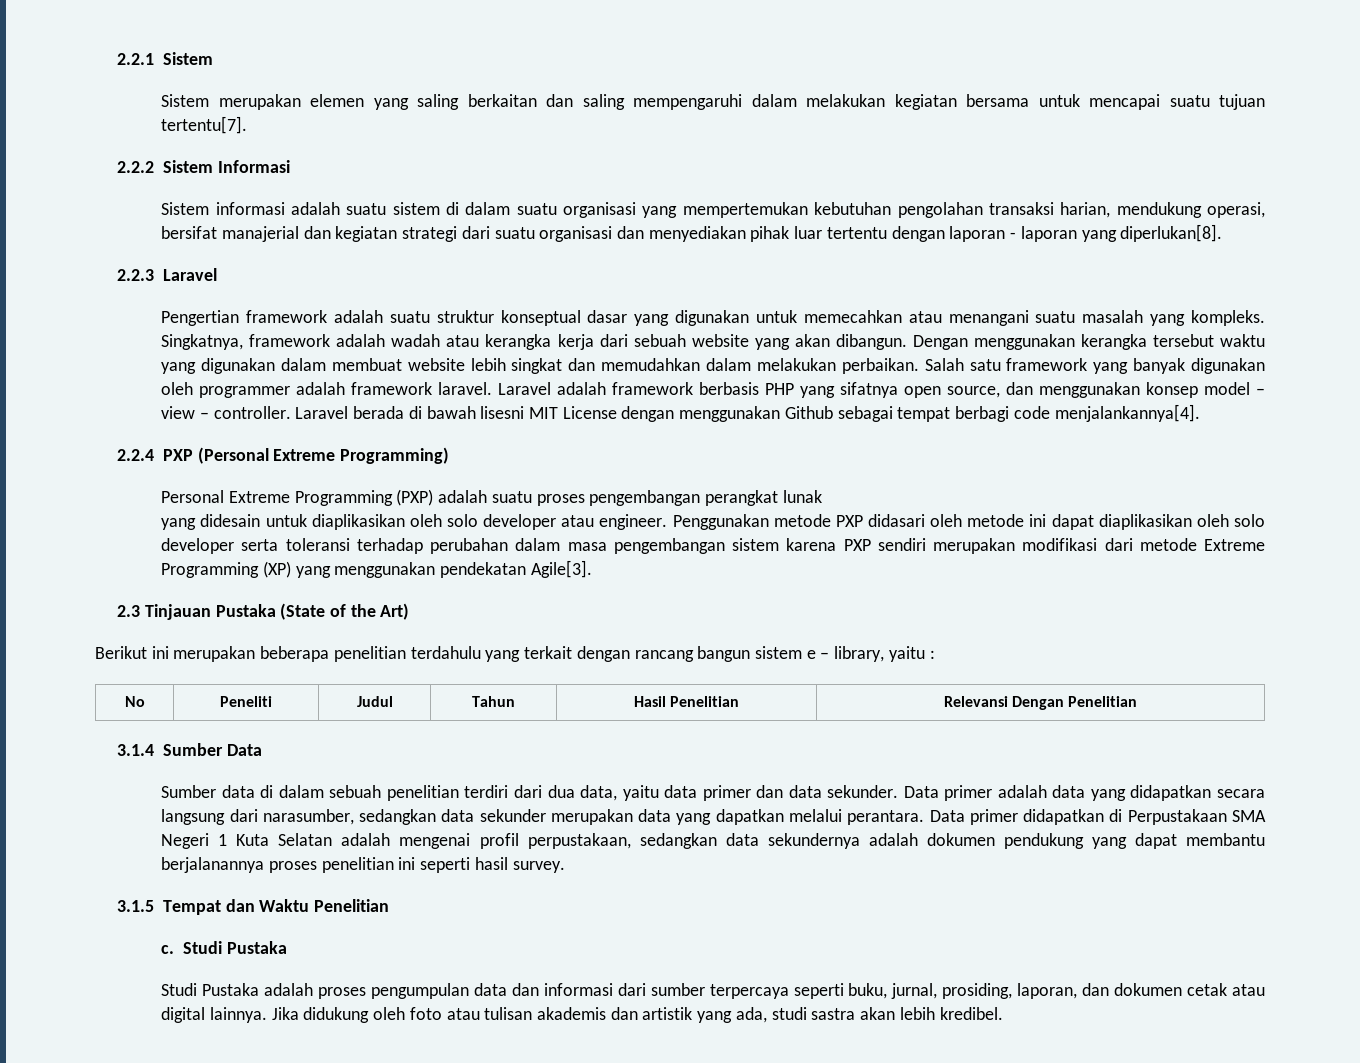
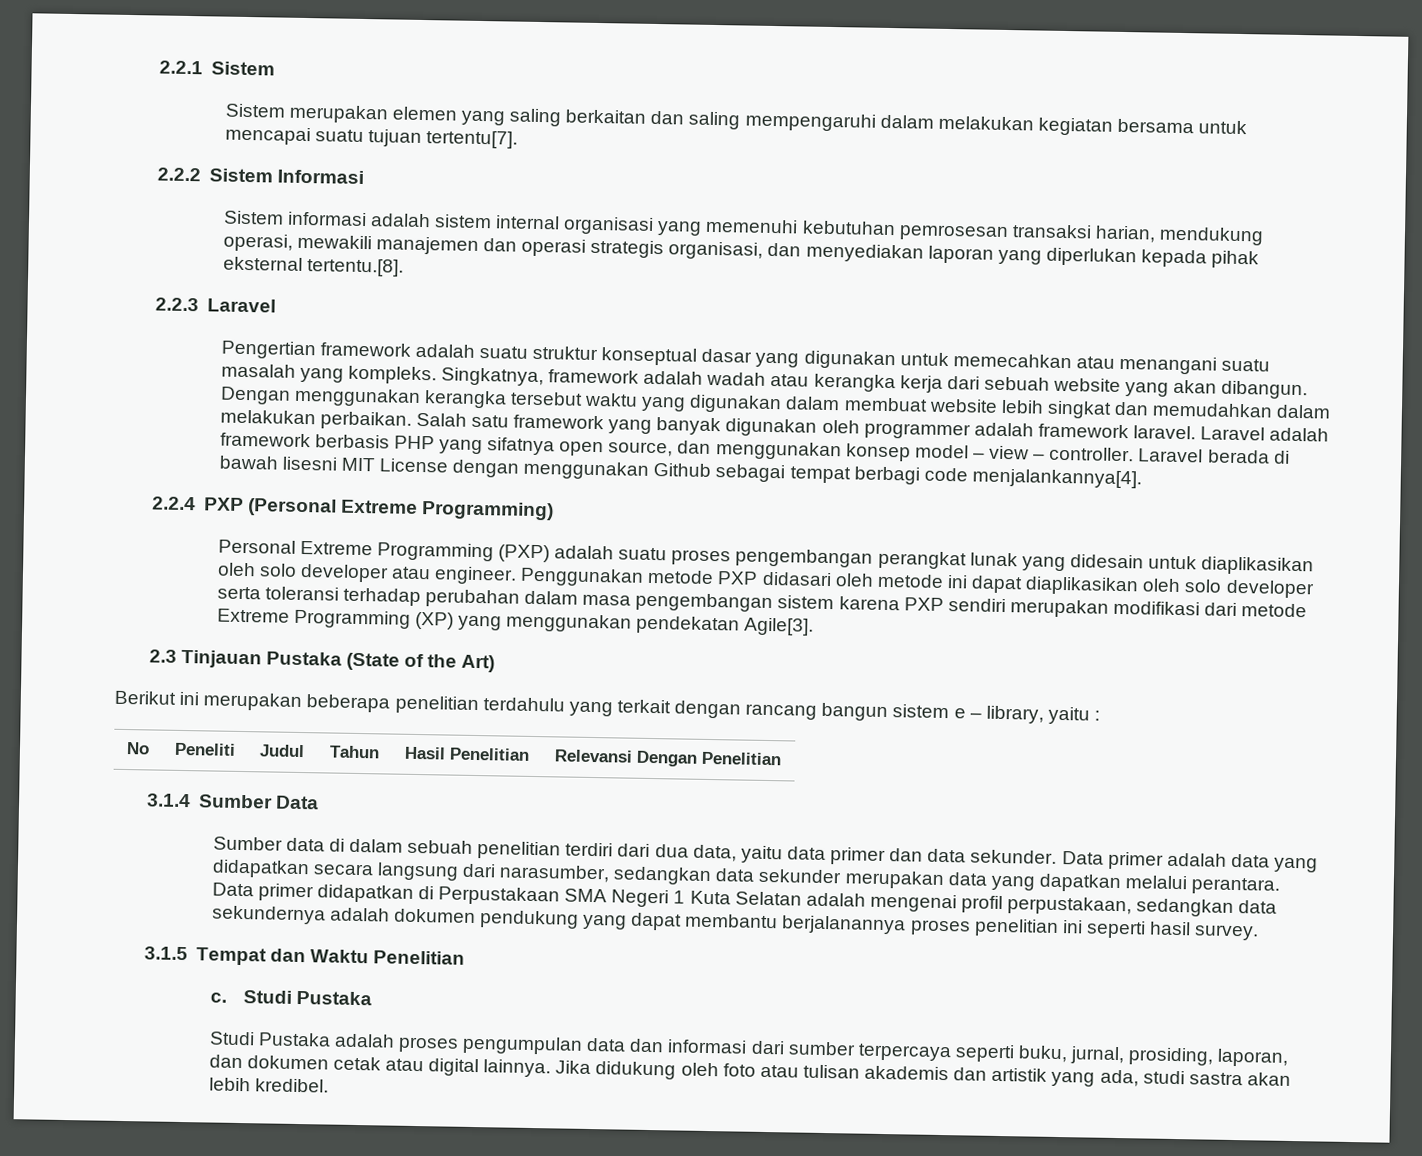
[346,202,1266,218] [161,224,1223,242] suatu sistem di dalam suatu organisasi yang mempertemukan kebutuhan pengolahan transaksi harian, mendukung operasi, bersifat manajerial dan kegiatan strategi dari suatu organisasi dan menyediakan pihak luar tertentu dengan laporan - laporan yang diperlukan[8]. -> [433,214,1265,246] [222,233,1260,269] [222,256,404,277] sistem internal organisasi yang memenuhi kebutuhan pemrosesan transaksi harian, mendukung operasi, mewakili manajemen dan operasi strategis organisasi, dan menyediakan laporan yang diperlukan kepada pihak eksternal tertentu.[8].
(822, 496) // -> (1018, 559) none

